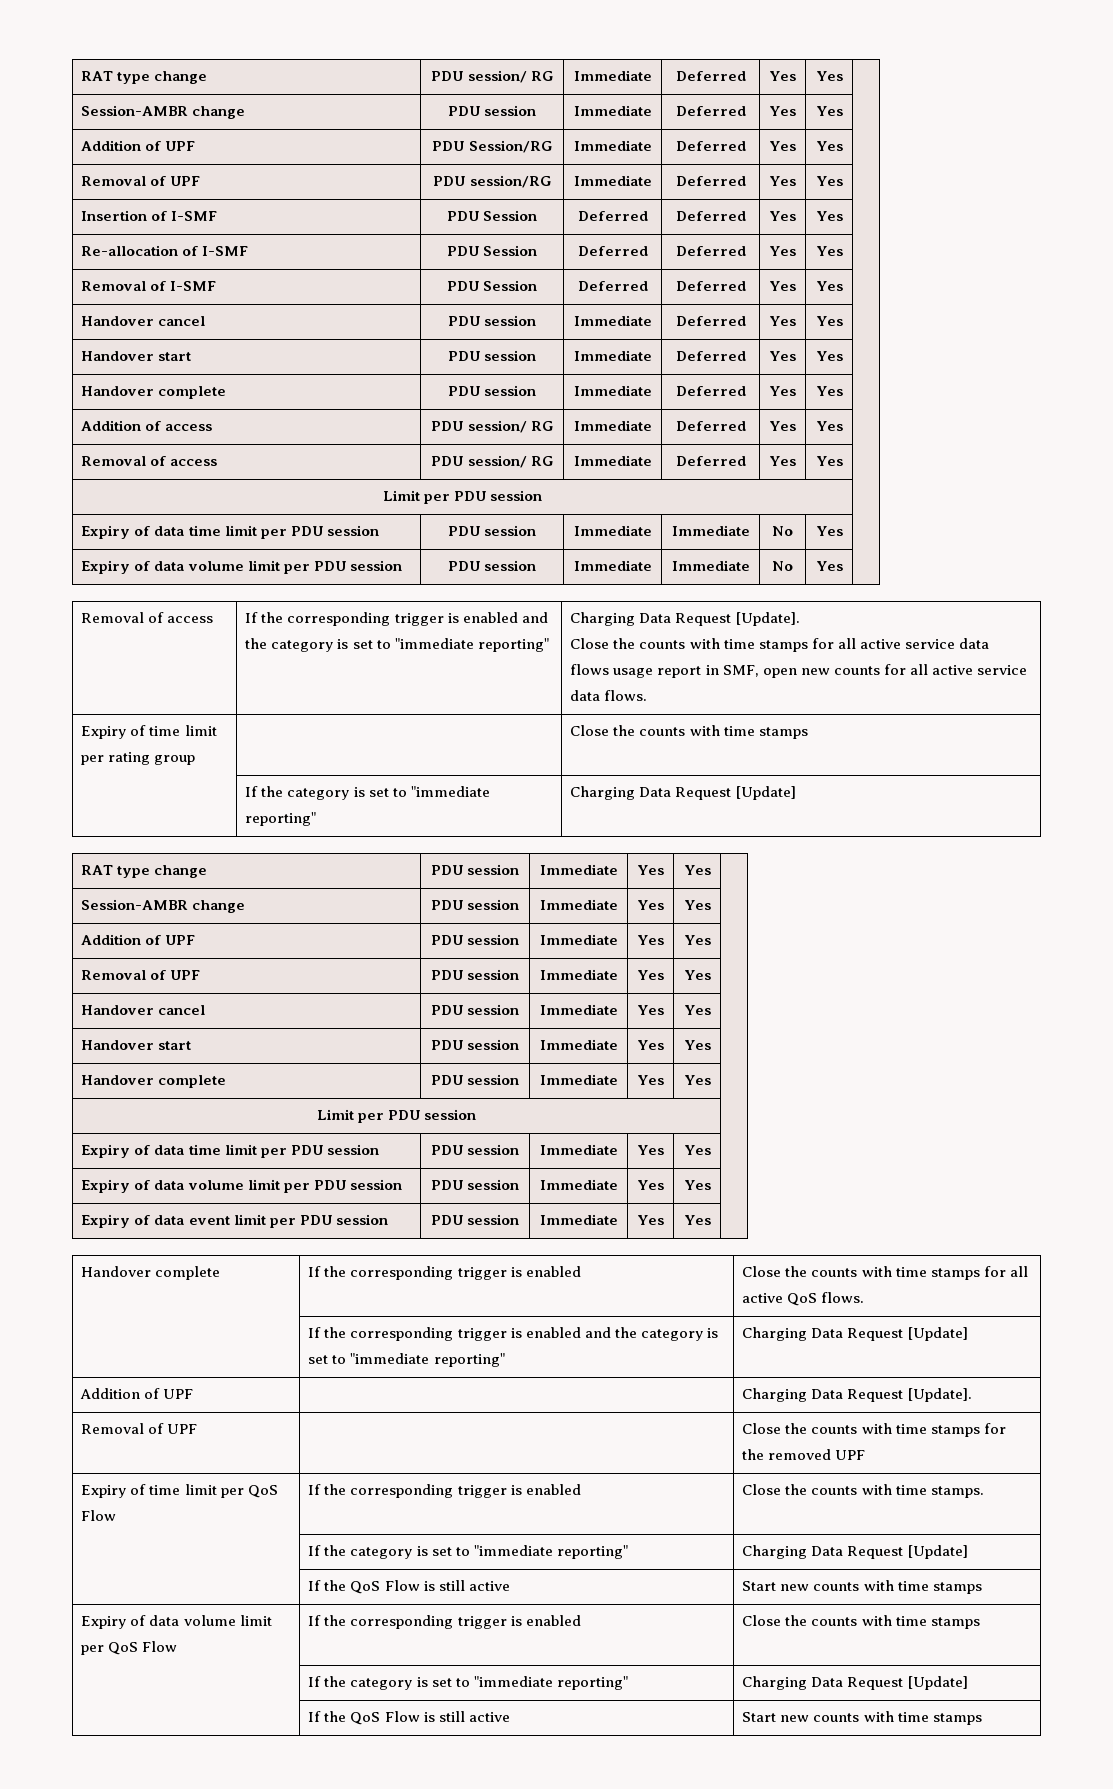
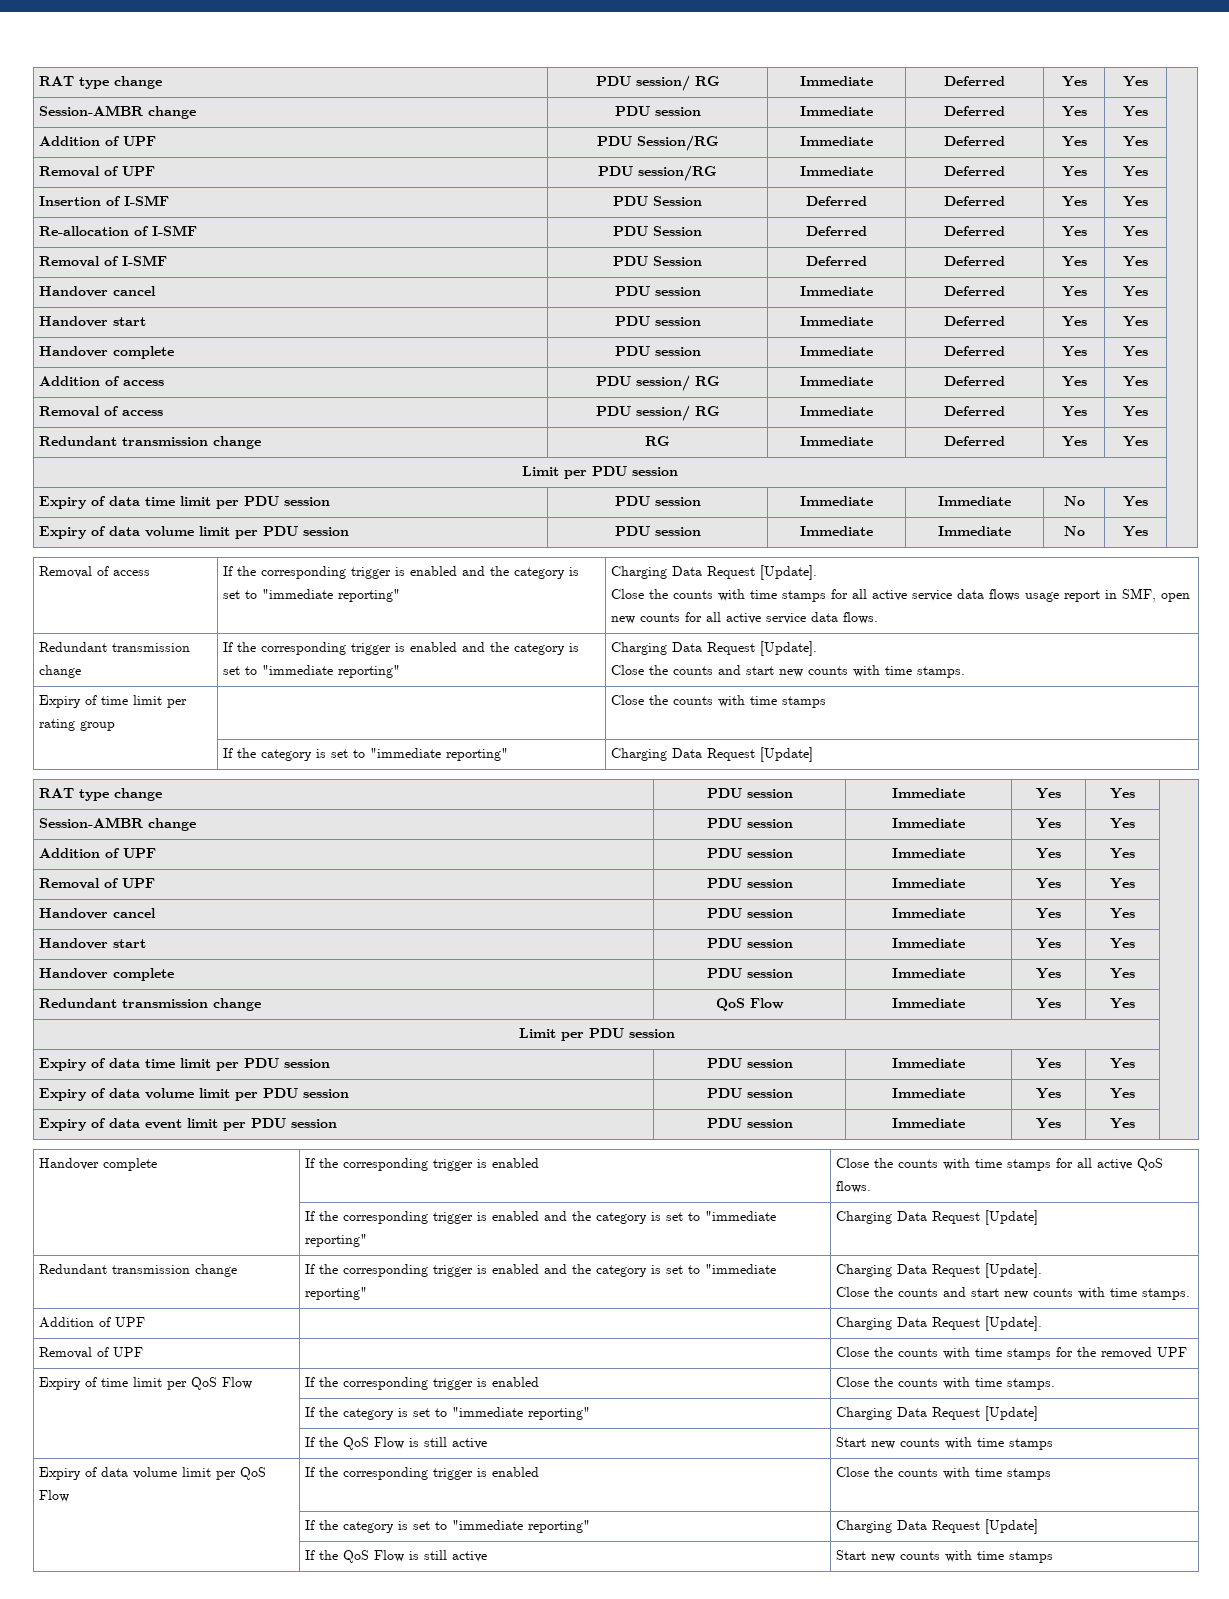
(843, 461) none -> [39,436,262,449] [645,436,670,446] [800,436,873,446] [944,436,1005,446] [1061,436,1087,447] [1123,436,1148,447] // Redundant transmission change | RG | Immediate | Deferred | Yes | Yes |
(648, 695) none -> [39,642,191,652] [39,665,82,678] [223,642,580,655] [223,665,401,678] [611,641,818,656] [611,665,966,678] // Redundant transmission change | If the corresponding trigger is enabled and the category is set to "immediate reporting" | Charging Data Request [Update]. // Close the counts and start new counts with time stamps.
(711, 1080) none -> [39,998,262,1011] [715,998,784,1011] [892,998,965,1008] [1036,998,1061,1009] [1110,998,1135,1009] // Redundant transmission change | QoS Flow | Immediate | Yes | Yes |
(968, 1334) none -> [39,1264,238,1277] [305,1264,777,1277] [305,1287,368,1300] [836,1263,1043,1278] [836,1287,1191,1300] // Redundant transmission change | If the corresponding trigger is enabled and the category is set to "immediate reporting" | Charging Data Request [Update]. // Close the counts and start new counts with time stamps.

